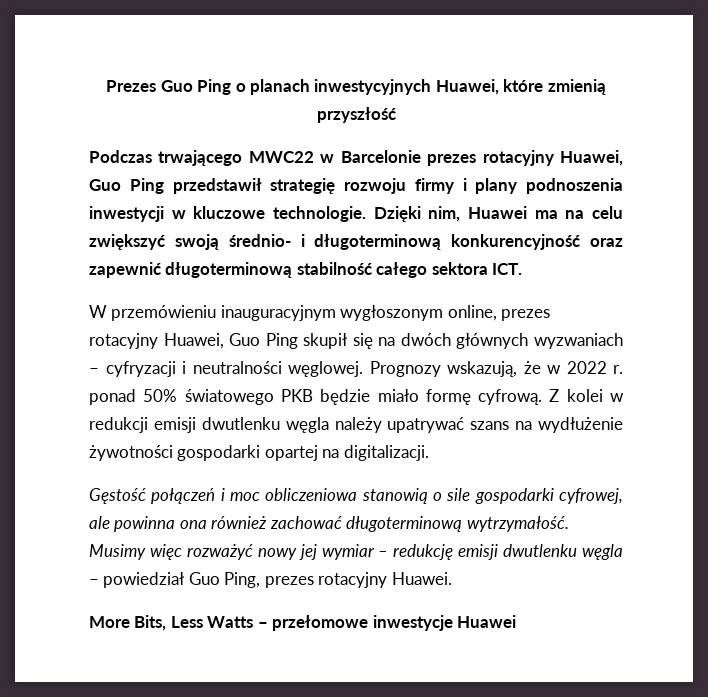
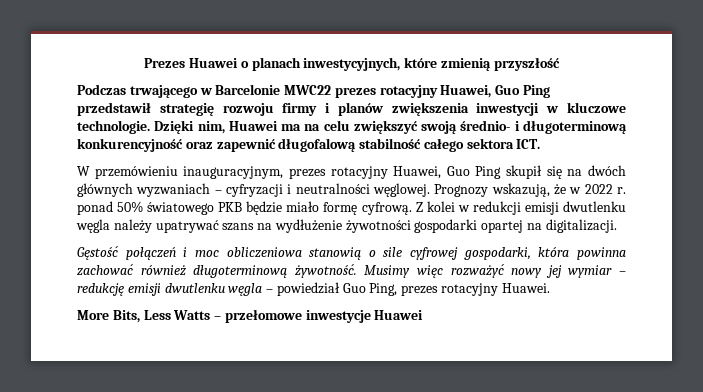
[160,79,499,95] Guo Ping o planach inwestycyjnych Huawei, -> [189,57,401,71] Huawei o planach inwestycyjnych,
[248,151,314,163] MWC22 -> (198, 91) none
(421, 156) none -> [284,85,332,95] MWC22
[475,178,623,194] plany podnoszenia -> [337,102,469,116] planów zwiększenia
[165,262,293,278] długoterminową -> [278,138,357,152] długofalową
[220,305,497,321] inauguracyjnym wygłoszonym online, -> [183,166,284,179] inauguracyjnym,
[474,488,623,504] [89,516,569,532] gospodarki cyfrowej, ale powinna ona również zachować długoterminową wytrzymałość. -> [410,247,626,260] [77,264,357,278] cyfrowej gospodarki, która powinna zachować również długoterminową żywotność.

